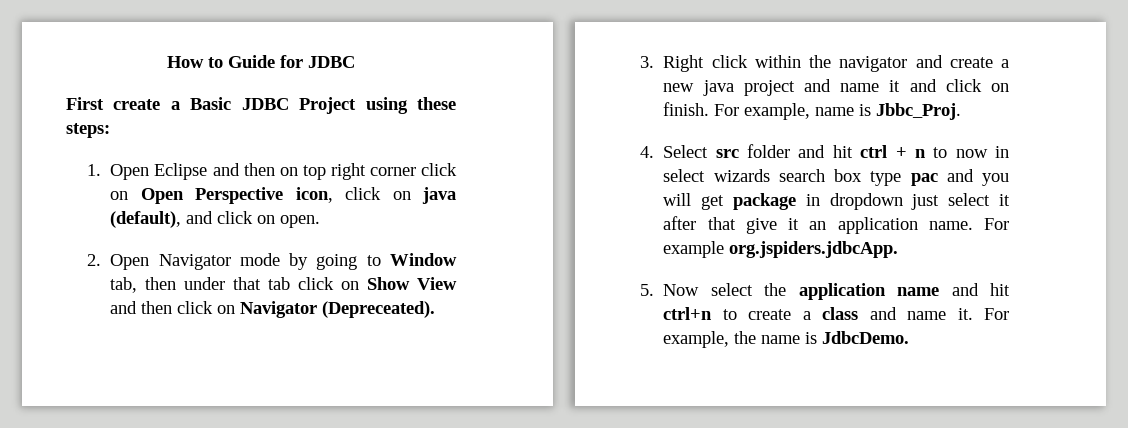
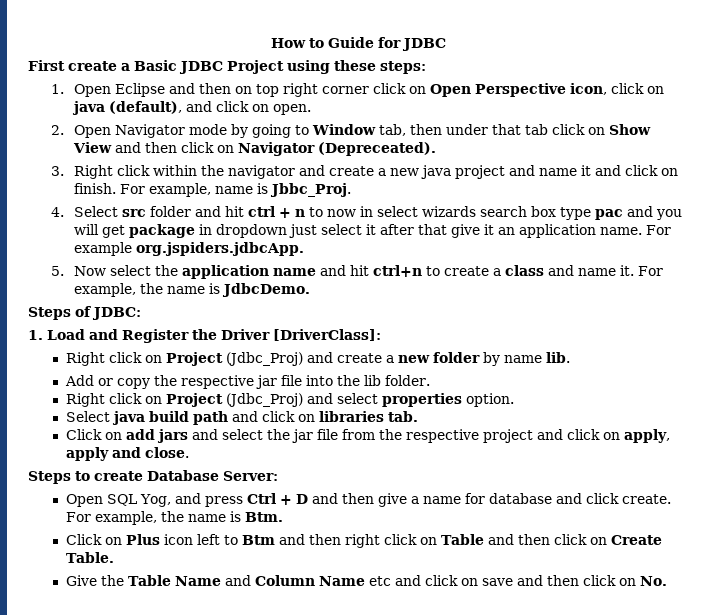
(910, 337) none -> [28,306,141,320] [28,329,381,343] [65,352,570,366] [64,375,430,389] [65,393,514,407] [65,411,418,425] [65,429,670,443] [65,447,189,461] [28,470,278,484] [65,493,671,507] [65,511,283,525] [65,534,662,548] [65,552,114,563] [65,575,667,586] // Steps of JDBC: // 1. Load and Register the Driver [DriverClass]: // Right click on Project (Jdbc_Proj) and create a new folder by name lib. // Add or copy the respective jar file into the lib folder. // Right click on Project (Jdbc_Proj) and select properties option. // Select java build path and click on libraries tab. // Click on add jars and select the jar file from the respective project and click on apply, apply and close. // Steps to create Database Server: // Open SQL Yog, and press Ctrl + D and then give a name for database and click create. For example, the name is Btm. // Click on Plus icon left to Btm and then right click on Table and then click on Create Table. // Give the Table Name and Column Name etc and click on save and then click on No.

